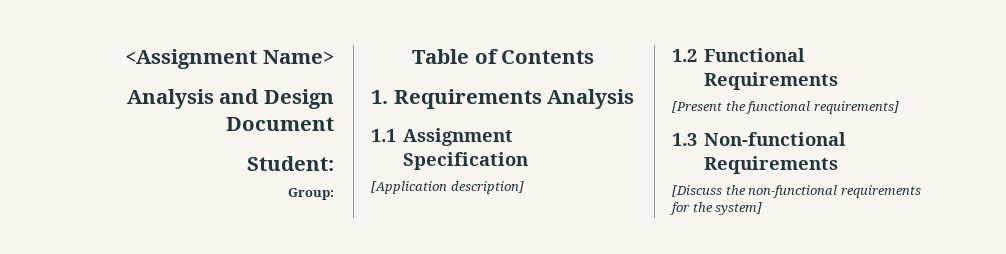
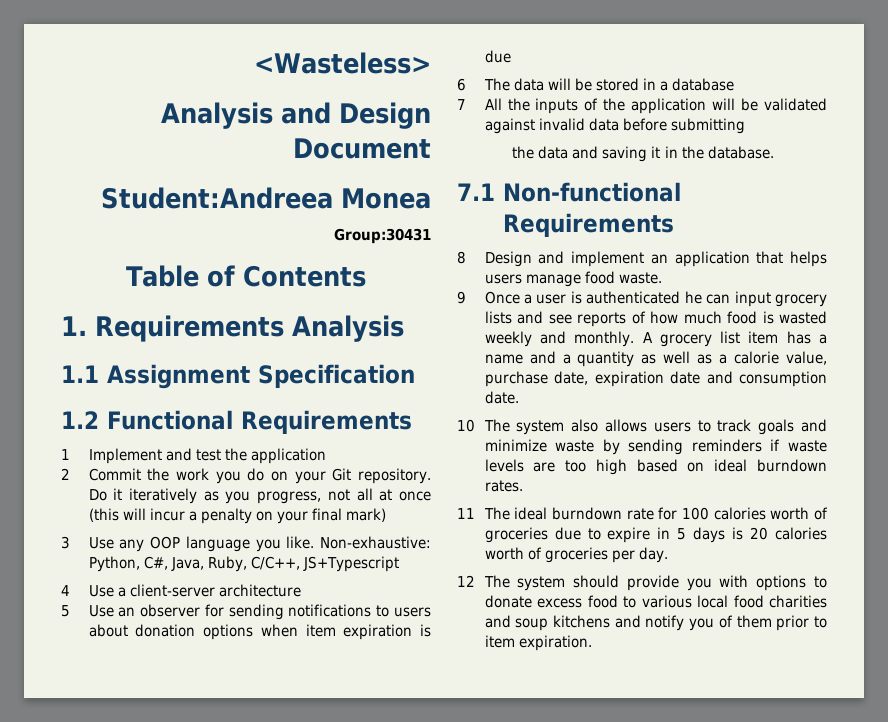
[125,49,334,69] <Assignment Name> -> [254,52,432,74] <Wasteless>
[247,156,334,171] [288,188,334,200] Student: // Group: -> [101,187,431,209] [334,228,431,244] Student:Andreea Monea // Group:30431
[371,181,524,194] // [Application description] -> (415, 376) none
[672,101,899,114] [672,132,846,146] [703,156,838,174] [672,185,921,198] [670,202,763,215] [Present the functional requirements] // 1.3 Non-functional Requirements // [Discuss the non-functional requirements for the system] -> [61,448,326,464] [61,468,432,484] [88,488,432,504] [88,508,387,524] [61,536,431,552] [88,556,399,572] [61,584,301,597] [61,604,431,620] [88,624,431,640] [484,50,511,63] [457,78,734,91] [457,98,827,114] [484,118,745,134] [512,146,774,162] [457,182,681,202] [502,213,674,237] [457,251,827,267] [484,271,662,287] [457,291,827,307] [484,311,827,327] [484,331,827,347] [484,351,827,367] [484,371,827,387] [484,391,519,404] [457,419,827,435] [484,439,827,455] [484,459,827,475] [484,480,523,492] [457,507,828,520] [484,527,827,543] [484,547,668,563] [457,575,827,591] [484,595,827,608] [484,615,828,631] [484,635,592,651] 1 Implement and test the application // 2 Commit the work you do on your Git repository. Do it iteratively as you progress, not all at once (this will incur a penalty on your final mark) // 3 Use any OOP language you like. Non-exhaustive: Python, C#, Java, Ruby, C/C++, JS+Typescript // 4 Use a client-server architecture // 5 Use an observer for sending notifications to users about donation options when item expiration is due // 6 The data will be stored in a database // 7 All the inputs of the application will be validated against invalid data before submitting // the data and saving it in the database. // 7.1 Non-functional Requirements // 8 Design and implement an application that helps users manage food waste. // 9 Once a user is authenticated he can input grocery lists and see reports of how much food is wasted weekly and monthly. A grocery list item has a name and a quantity as well as a calorie value, purchase date, expiration date and consumption date. // 10 The system also allows users to track goals and minimize waste by sending reminders if waste levels are too high based on ideal burndown rates. // 11 The ideal burndown rate for 100 calories worth of groceries due to expire in 5 days is 20 calories worth of groceries per day. // 12 The system should provide you with options to donate excess food to various local food charities and soup kitchens and notify you of them prior to item expiration.

